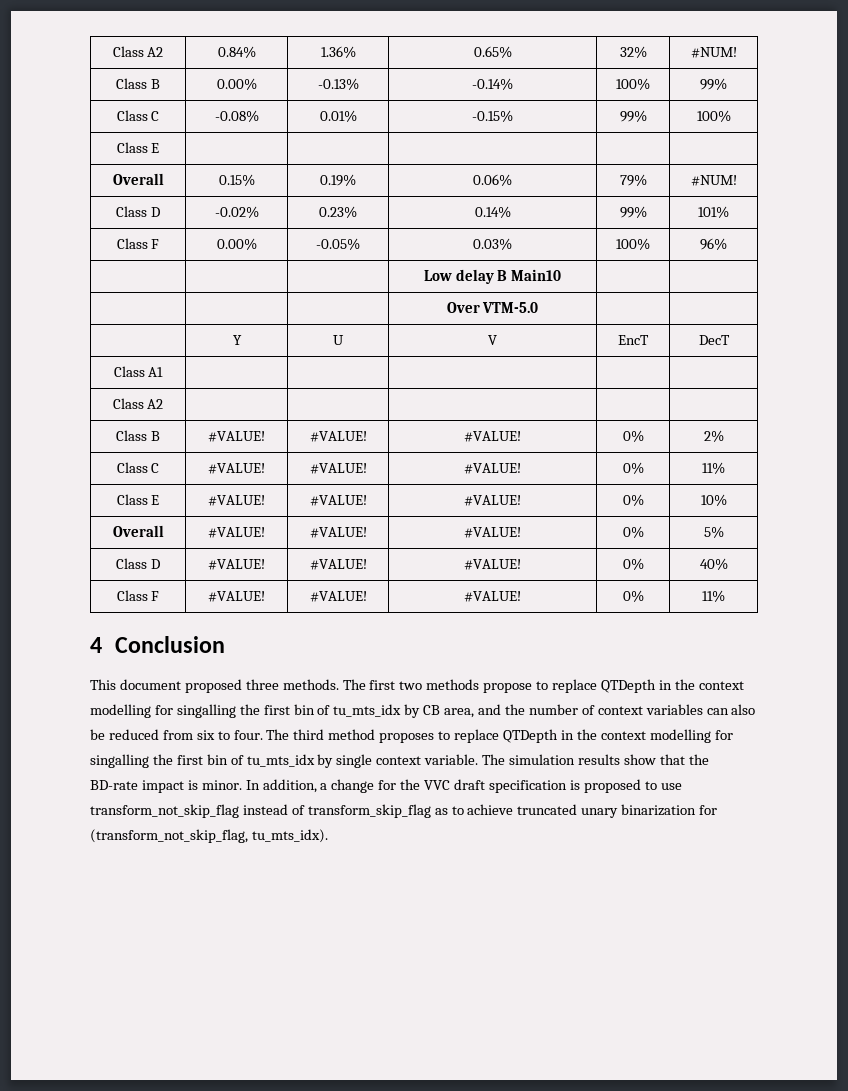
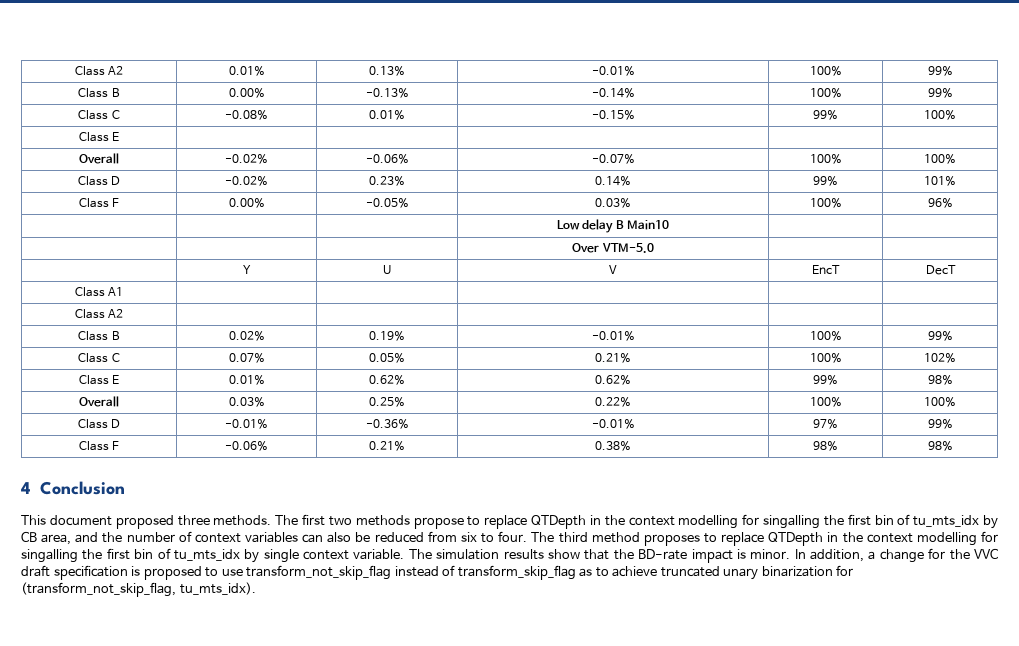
[112,46,164,57] [217,46,256,58] [320,46,356,58] [473,46,512,58] [619,46,647,58] [690,47,737,58] Class A2 | 0.84% | 1.36% | 0.65% | 32% | #NUM! -> [74,66,124,76] [228,66,265,76] [369,66,405,76] [591,66,635,76] [809,66,842,76] [927,66,953,76] Class A2 | 0.01% | 0.13% | -0.01% | 100% | 99%
[218,174,255,186] [320,174,356,186] [473,174,512,186] [619,174,647,186] [690,175,737,186] 0.15% | 0.19% | 0.06% | 79% | #NUM! -> [225,154,268,164] [365,154,409,164] [591,154,635,164] [809,154,842,164] [924,154,956,164] -0.02% | -0.06% | -0.07% | 100% | 100%
[208,431,265,442] [309,431,367,442] [464,431,521,442] [622,430,644,442] [703,430,724,442] [116,462,160,473] [208,463,265,474] [309,463,367,474] [464,463,521,474] [622,462,644,474] [702,462,725,474] [116,494,160,505] [208,495,265,506] [309,495,367,506] [464,495,521,506] [622,494,644,506] [700,494,727,506] [112,525,164,537] [208,527,265,538] [309,527,367,538] [464,527,521,538] [622,526,644,538] [703,526,724,538] [116,558,160,569] [208,559,265,570] [309,559,367,570] [464,559,521,570] [622,558,644,570] [699,558,728,570] [116,590,160,601] [208,591,265,602] [309,591,367,602] [464,591,521,602] [622,590,644,602] [702,590,725,602] #VALUE! | #VALUE! | #VALUE! | 0% | 2% // Class C | #VALUE! | #VALUE! | #VALUE! | 0% | 11% // Class E | #VALUE! | #VALUE! | #VALUE! | 0% | 10% // Overall | #VALUE! | #VALUE! | #VALUE! | 0% | 5% // Class D | #VALUE! | #VALUE! | #VALUE! | 0% | 40% // Class F | #VALUE! | #VALUE! | #VALUE! | 0% | 11% -> [228,331,265,341] [369,331,405,341] [591,331,635,341] [809,331,842,341] [927,331,953,341] [78,353,120,363] [228,353,265,363] [369,353,405,363] [595,353,631,363] [809,353,842,363] [924,353,956,363] [78,375,120,385] [228,375,265,385] [369,375,405,385] [595,375,631,385] [813,375,838,385] [927,375,953,385] [79,396,119,407] [228,397,265,407] [369,397,405,407] [595,397,631,407] [809,397,842,407] [924,397,956,407] [77,419,121,429] [225,419,268,429] [365,419,409,429] [591,419,635,429] [813,419,838,429] [927,419,953,429] [78,441,120,451] [225,441,268,451] [369,441,405,451] [595,441,631,451] [813,441,838,451] [927,441,953,451] 0.02% | 0.19% | -0.01% | 100% | 99% // Class C | 0.07% | 0.05% | 0.21% | 100% | 102% // Class E | 0.01% | 0.62% | 0.62% | 99% | 98% // Overall | 0.03% | 0.25% | 0.22% | 100% | 100% // Class D | -0.01% | -0.36% | -0.01% | 97% | 99% // Class F | -0.06% | 0.21% | 0.38% | 98% | 98%

